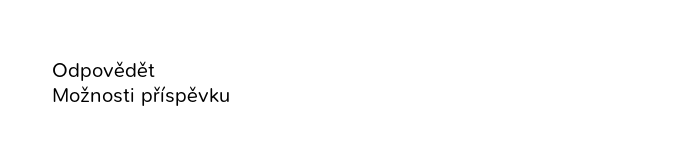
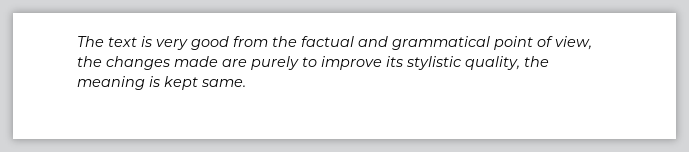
[52,61,155,81] [52,85,230,106] Odpovědět // Možnosti příspěvku -> [77,36,592,50] [77,56,549,70] [77,76,246,90] The text is very good from the factual and grammatical point of view, the changes made are purely to improve its stylistic quality, the meaning is kept same.

